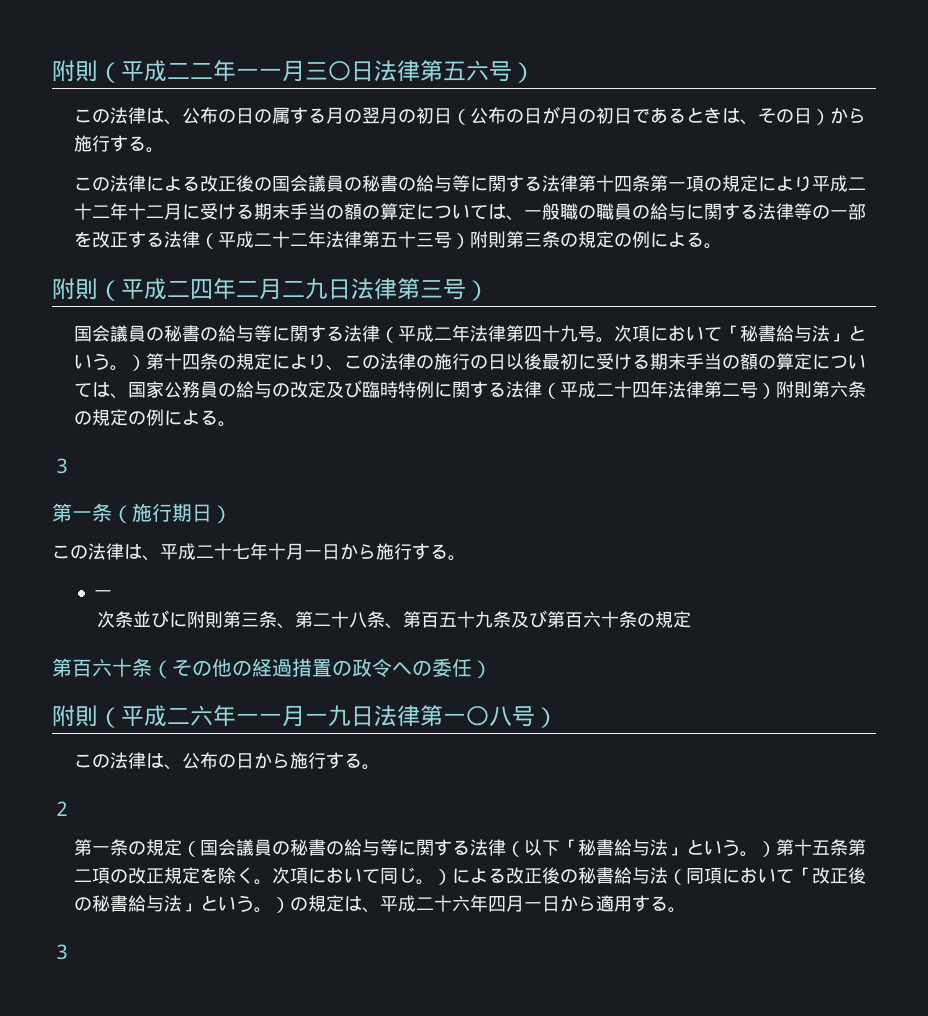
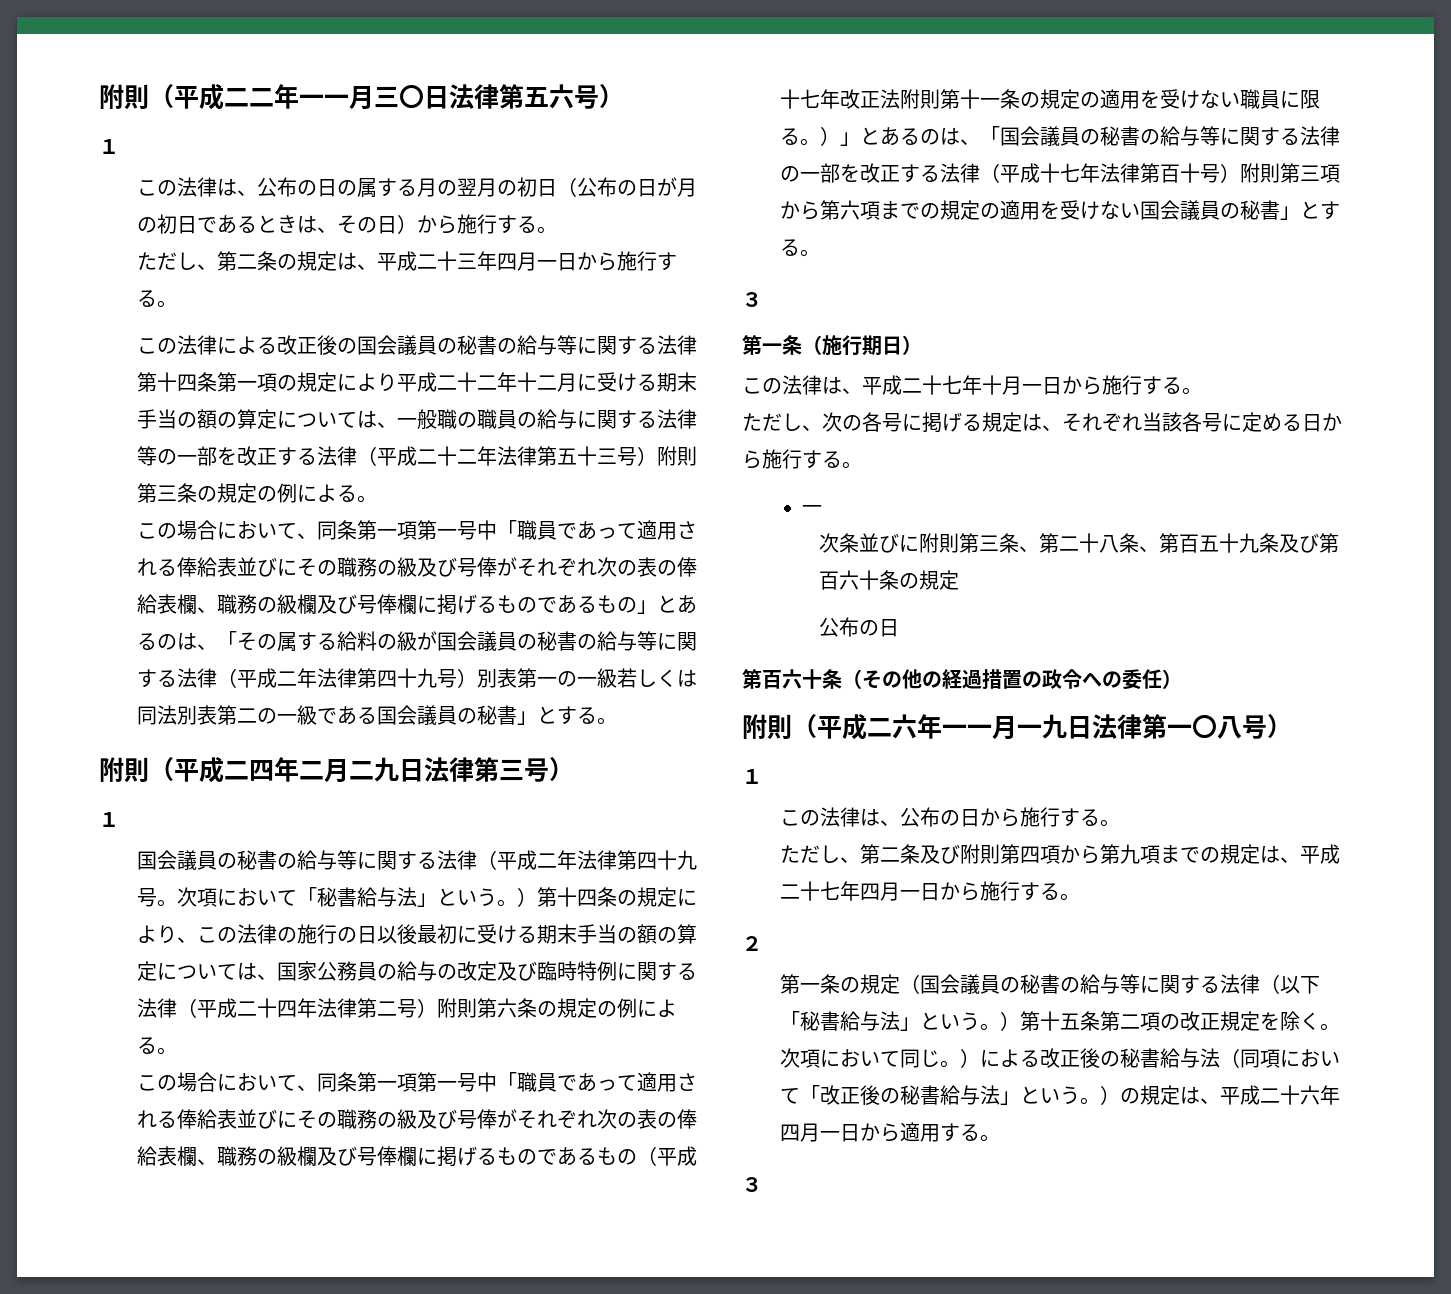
(535, 72) none -> [99,139,119,154] // １
(165, 150) none -> [137,251,678,271] [137,290,178,308] // ただし、第二条の規定は、平成二十三年四月一日から施行する。
(723, 246) none -> [137,520,698,540] [137,557,698,577] [137,594,698,615] [137,631,698,652] [137,668,698,688] [137,705,618,725] // この場合において、同条第一項第一号中「職員であって適用される俸給表並びにその職務の級及び号俸がそれぞれ次の表の俸給表欄、職務の級欄及び号俸欄に掲げるものであるもの」とあるのは、「その属する給料の級が国会議員の秘書の給与等に関する法律（平成二年法律第四十九号）別表第一の一級若しくは同法別表第二の一級である国会議員の秘書」とする。
(489, 290) none -> [99,812,119,827] // １
(237, 424) none -> [137,1072,698,1092] [137,1109,698,1129] [137,1146,698,1167] [780,89,1321,109] [780,126,1341,146] [780,163,1341,183] [780,200,1341,220] [780,239,821,257] // この場合において、同条第一項第一号中「職員であって適用される俸給表並びにその職務の級及び号俸がそれぞれ次の表の俸給表欄、職務の級欄及び号俸欄に掲げるものであるもの（平成十七年改正法附則第十一条の規定の適用を受けない職員に限る。）」とあるのは、「国会議員の秘書の給与等に関する法律の一部を改正する法律（平成十七年法律第百十号）附則第三項から第六項までの規定の適用を受けない国会議員の秘書」とする。
(466, 558) none -> [742,412,1342,433] [742,449,862,469] // ただし、次の各号に掲げる規定は、それぞれ当該各号に定める日から施行する。
(691, 619) none -> [818,617,899,637] // 公布の日
(558, 717) none -> [742,769,762,784] // １
(381, 767) none -> [780,844,1341,864] [780,881,1081,901] // ただし、第二条及び附則第四項から第九項までの規定は、平成二十七年四月一日から施行する。

